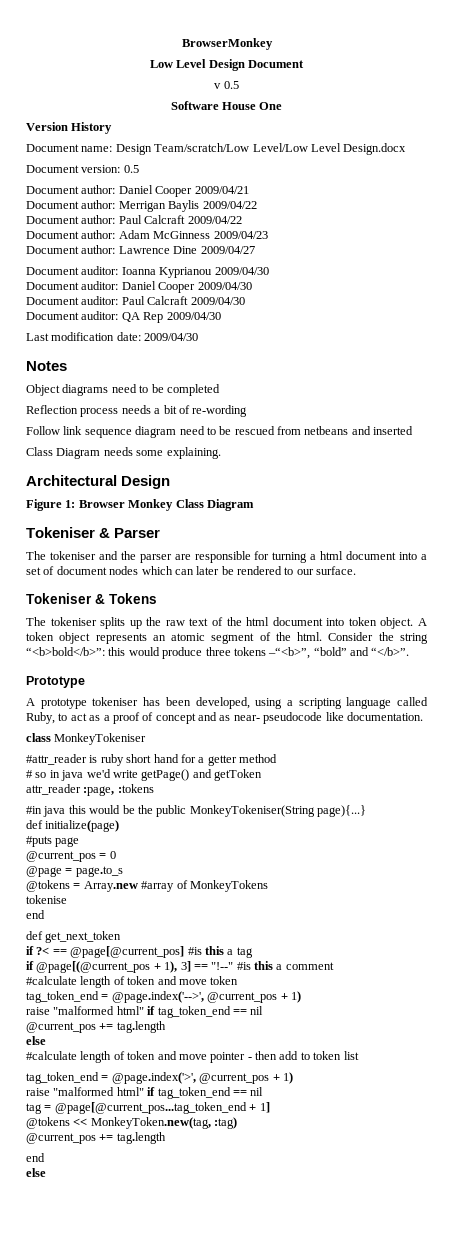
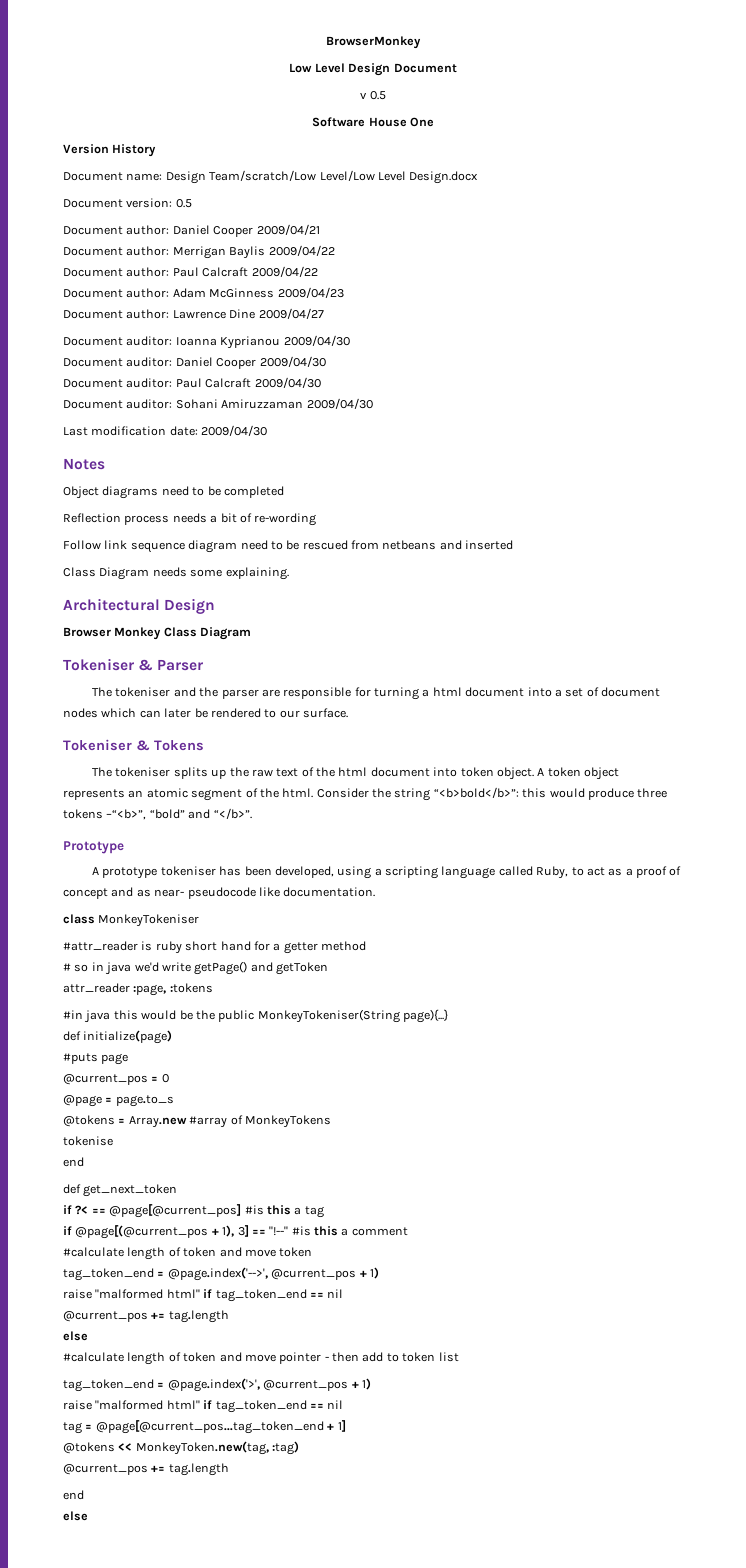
[121,312,164,323] QA Rep -> [175,399,304,409] Sohani Amiruzzaman
[26,499,76,511] Figure 1: -> (216, 606) none

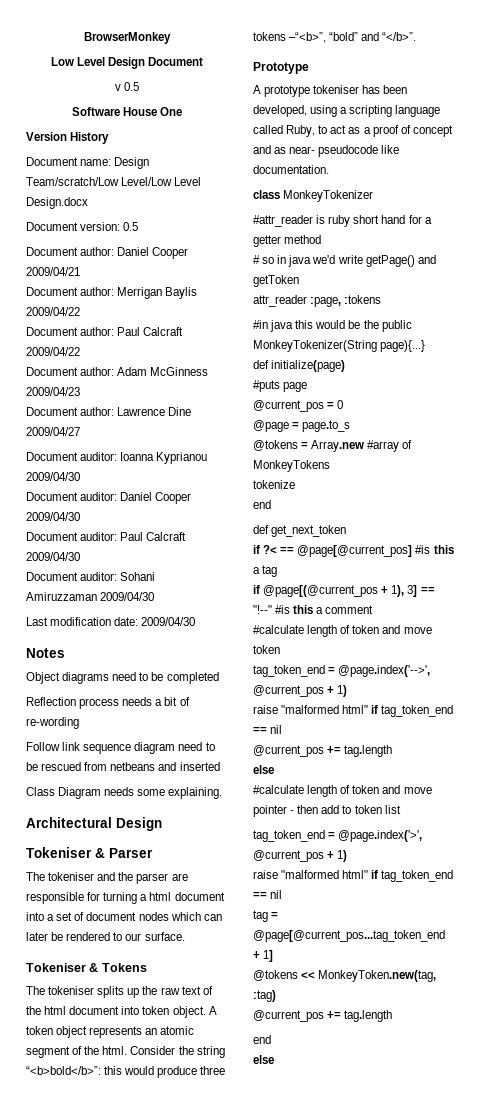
[63,627,252,640] // Browser Monkey Class Diagram -> (162, 824) none
[98,914,200,927] MonkeyTokeniser -> [283,190,374,202] MonkeyTokenizer
[257,1009,400,1023] MonkeyTokeniser(String -> [253,340,377,352] MonkeyTokenizer(String
[63,1136,113,1146] tokenise -> [253,480,295,489] tokenize

